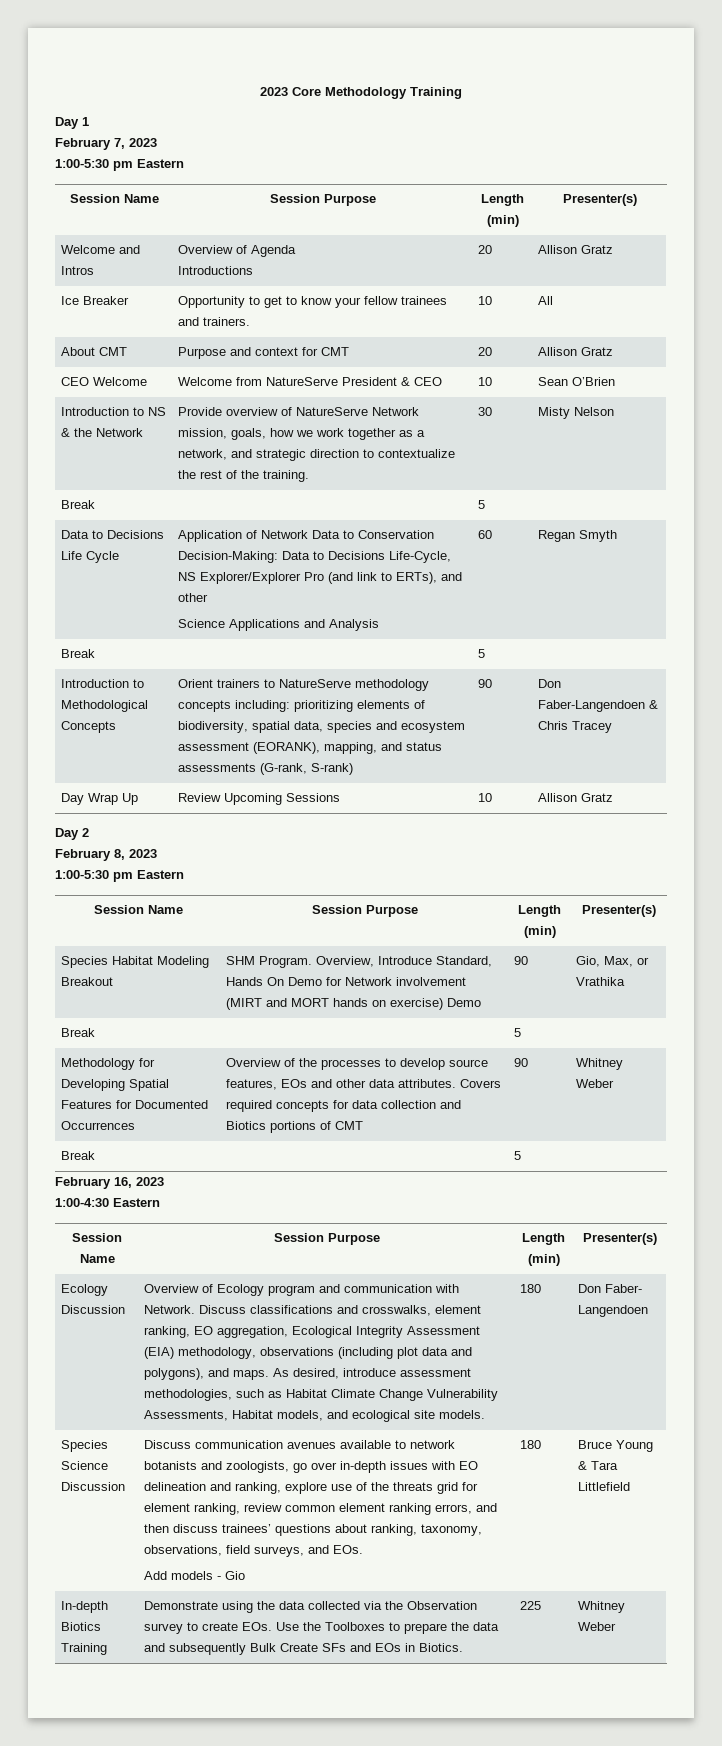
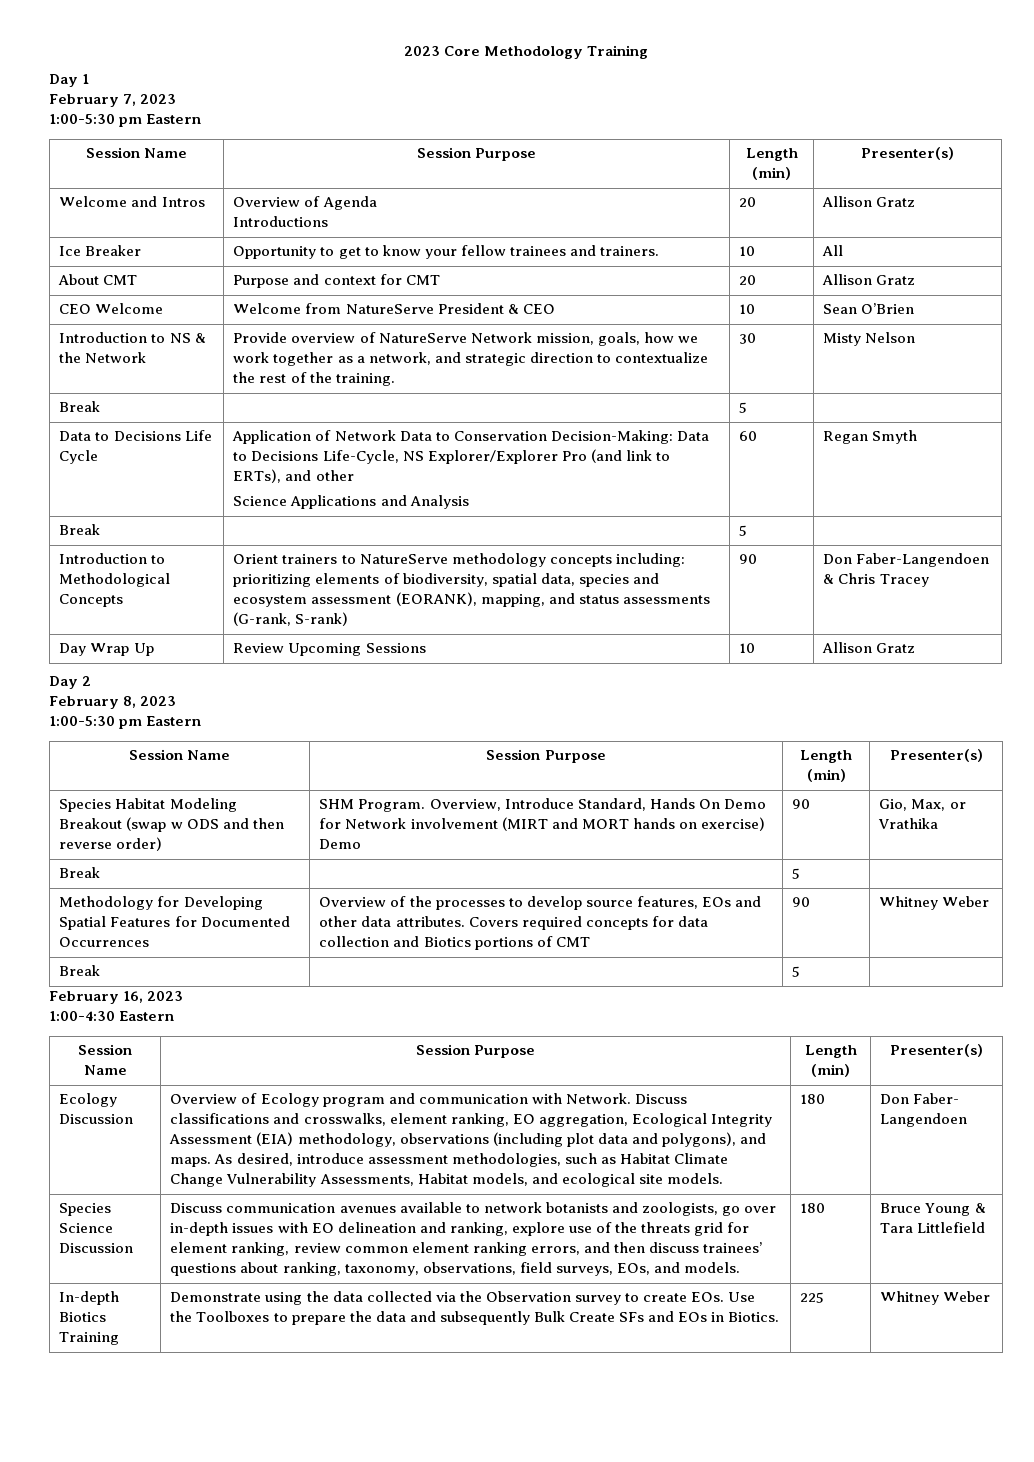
(113, 981) none -> [126,817,284,832] [59,837,163,851] (swap w ODS and then reverse order)
[307,1545,363,1554] [143,1571,245,1580] and EOs. // Add models - Gio -> [616,1262,740,1275] EOs, and models.

